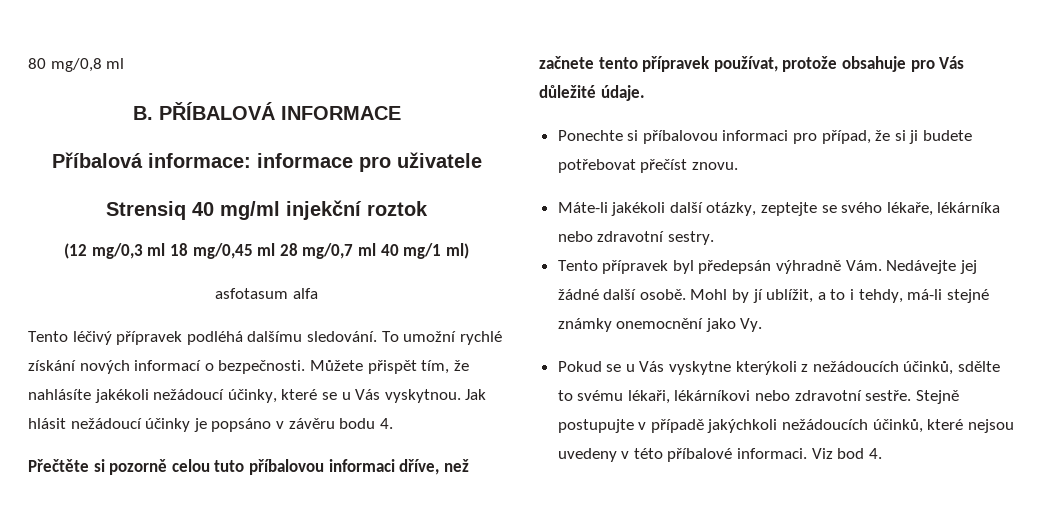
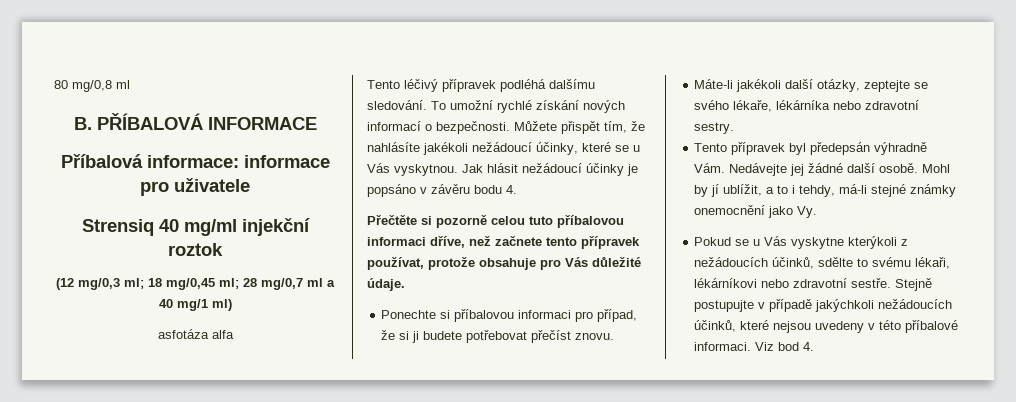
[147,243,166,256] ml -> [124,278,144,289] ml;
[257,243,276,256] ml -> [219,278,239,289] ml;
(376, 249) none -> [327,280,335,287] a
[215,288,289,299] asfotasum -> [157,329,209,339] asfotáza

